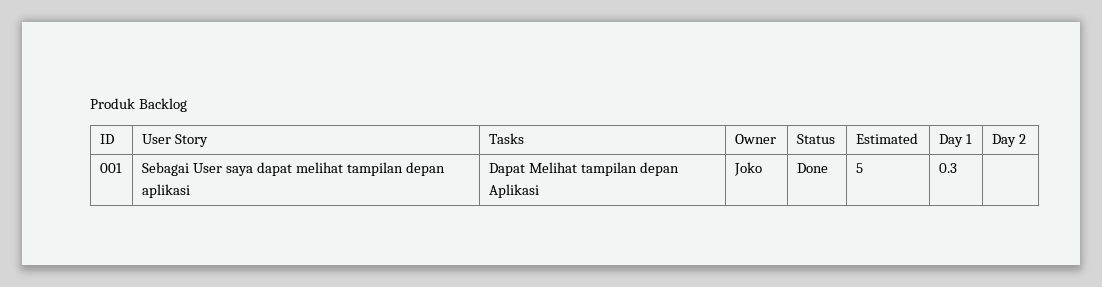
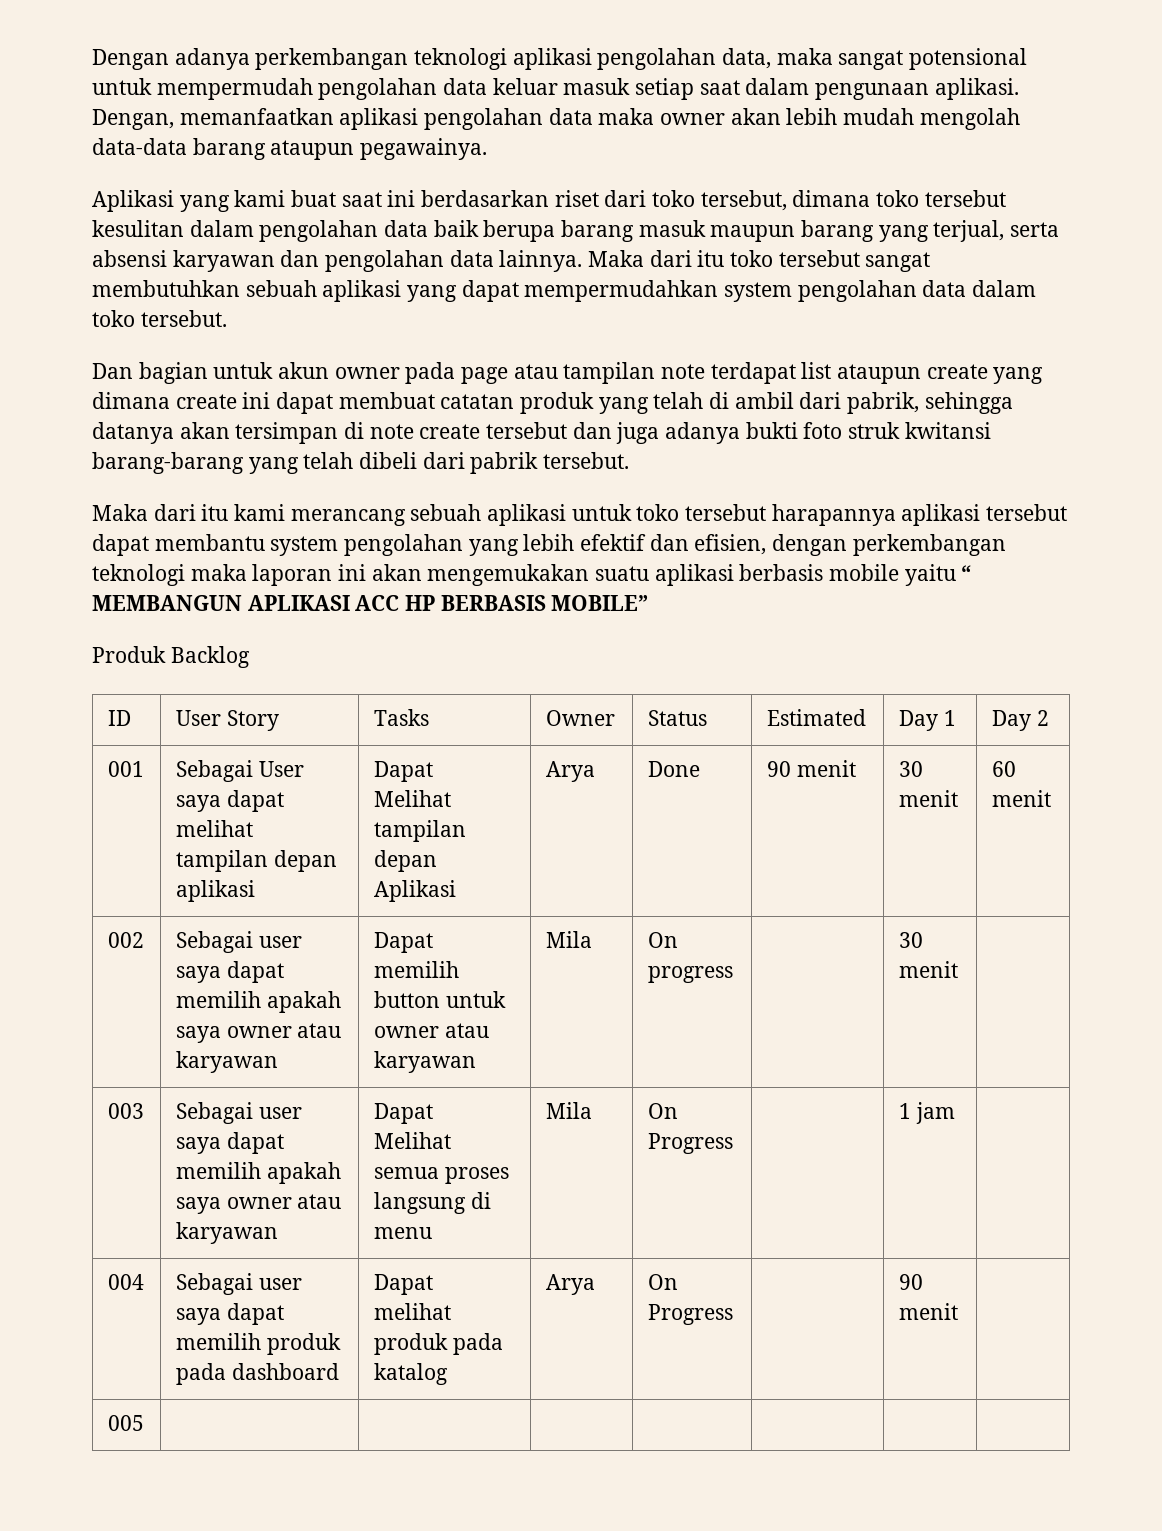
(90, 103) none -> [92,48,1028,70] [92,78,1019,100] [92,108,1020,130] [92,138,488,160] [92,190,1006,212] [92,220,1060,242] [92,250,931,272] [92,280,1037,302] [92,310,227,327] [92,362,1044,384] [92,392,1013,414] [92,422,991,444] [92,452,630,474] [92,504,1068,526] [92,534,1006,556] [92,564,972,586] [92,595,649,611] Dengan adanya perkembangan teknologi aplikasi pengolahan data, maka sangat potensional untuk mempermudah pengolahan data keluar masuk setiap saat dalam pengunaan aplikasi. Dengan, memanfaatkan aplikasi pengolahan data maka owner akan lebih mudah mengolah data-data barang ataupun pegawainya. // Aplikasi yang kami buat saat ini berdasarkan riset dari toko tersebut, dimana toko tersebut kesulitan dalam pengolahan data baik berupa barang masuk maupun barang yang terjual, serta absensi karyawan dan pengolahan data lainnya. Maka dari itu toko tersebut sangat membutuhkan sebuah aplikasi yang dapat mempermudahkan system pengolahan data dalam toko tersebut. // Dan bagian untuk akun owner pada page atau tampilan note terdapat list ataupun create yang dimana create ini dapat membuat catatan produk yang telah di ambil dari pabrik, sehingga datanya akan tersimpan di note create tersebut dan juga adanya bukti foto struk kwitansi barang-barang yang telah dibeli dari pabrik tersebut. // Maka dari itu kami merancang sebuah aplikasi untuk toko tersebut harapannya aplikasi tersebut dapat membantu system pengolahan yang lebih efektif dan efisien, dengan perkembangan teknologi maka laporan ini akan mengemukakan suatu aplikasi berbasis mobile yaitu “ MEMBANGUN APLIKASI ACC HP BERBASIS MOBILE” //
[734,162,763,176] Joko -> [545,761,595,782] Arya
[856,163,864,173] [939,163,958,173] 5 | 0.3 -> [766,760,856,777] [898,761,923,777] [898,790,958,807] [991,761,1016,777] [991,790,1051,807] [107,932,144,948] [175,931,302,953] [175,961,284,983] [175,991,341,1013] [175,1023,342,1043] [175,1051,278,1073] [373,932,433,953] [373,961,459,978] [373,991,506,1008] [373,1023,489,1038] [373,1051,476,1073] [545,931,592,948] [647,932,678,948] [647,966,733,983] [898,932,923,948] [898,961,958,978] [107,1103,144,1119] [175,1102,302,1124] [175,1132,284,1154] [175,1162,341,1184] [175,1194,342,1214] [175,1222,278,1244] [373,1103,433,1124] [373,1132,451,1149] [373,1167,509,1184] [373,1192,491,1214] [373,1227,432,1239] [545,1102,592,1119] [647,1103,678,1119] [647,1133,733,1154] [898,1102,955,1124] [107,1274,144,1290] [175,1273,302,1295] [175,1303,284,1325] [175,1333,341,1355] [175,1363,339,1385] [373,1274,433,1295] [373,1303,451,1320] [373,1333,503,1355] [373,1363,448,1385] [545,1274,595,1295] [647,1274,678,1290] [647,1304,733,1325] [898,1274,923,1290] [898,1303,958,1320] [107,1415,144,1431] 90 menit | 30 menit | 60 menit // 002 | Sebagai user saya dapat memilih apakah saya owner atau karyawan | Dapat memilih button untuk owner atau karyawan | Mila | On progress | | 30 menit | // 003 | Sebagai user saya dapat memilih apakah saya owner atau karyawan | Dapat Melihat semua proses langsung di menu | Mila | On Progress | | 1 jam | // 004 | Sebagai user saya dapat memilih produk pada dashboard | Dapat melihat produk pada katalog | Arya | On Progress | | 90 menit | // 005 | | | | | |

